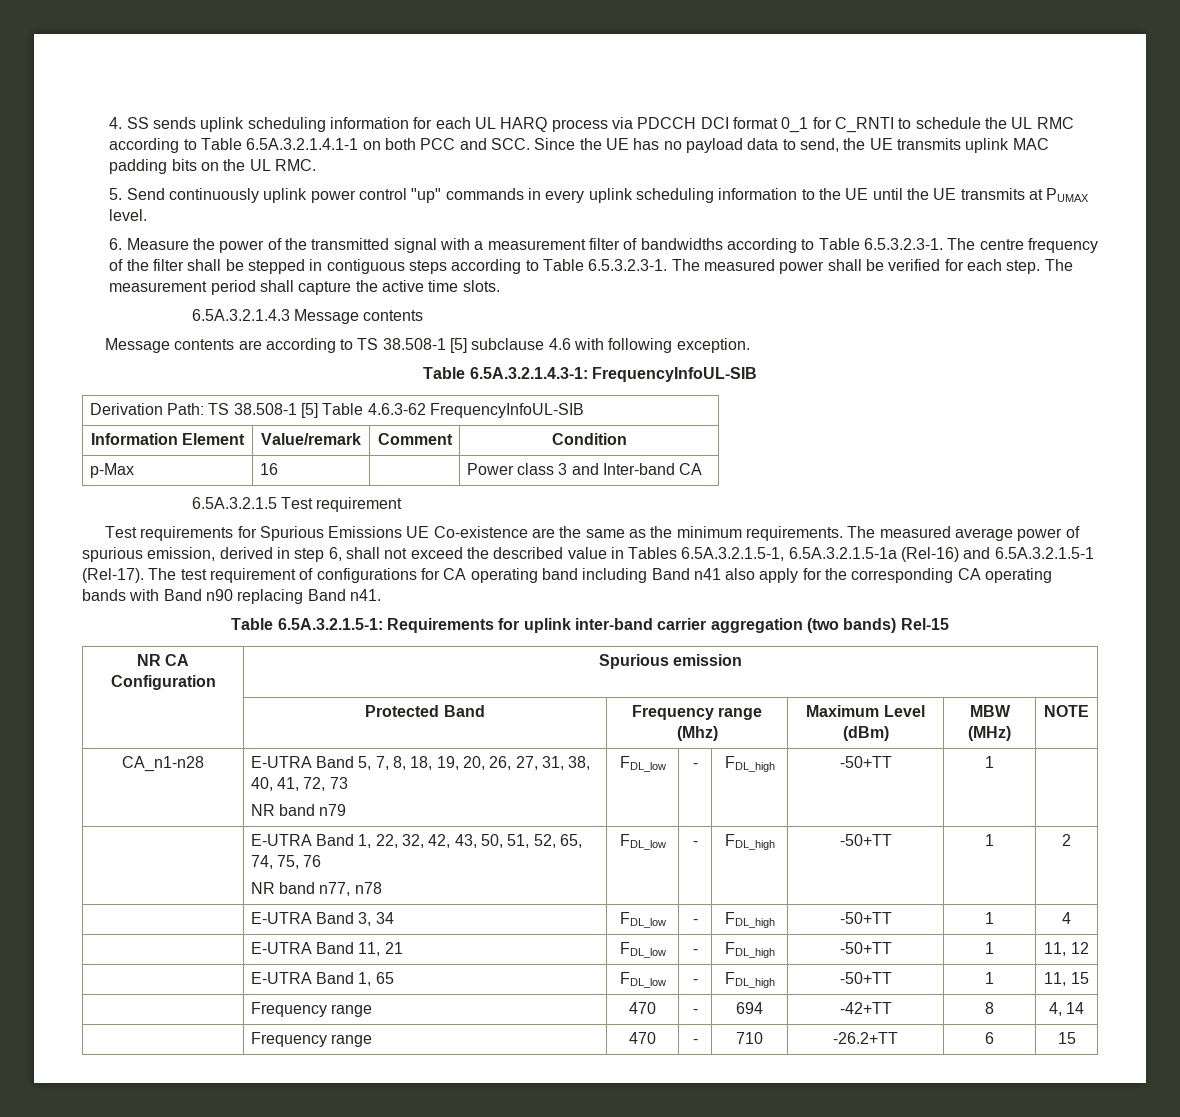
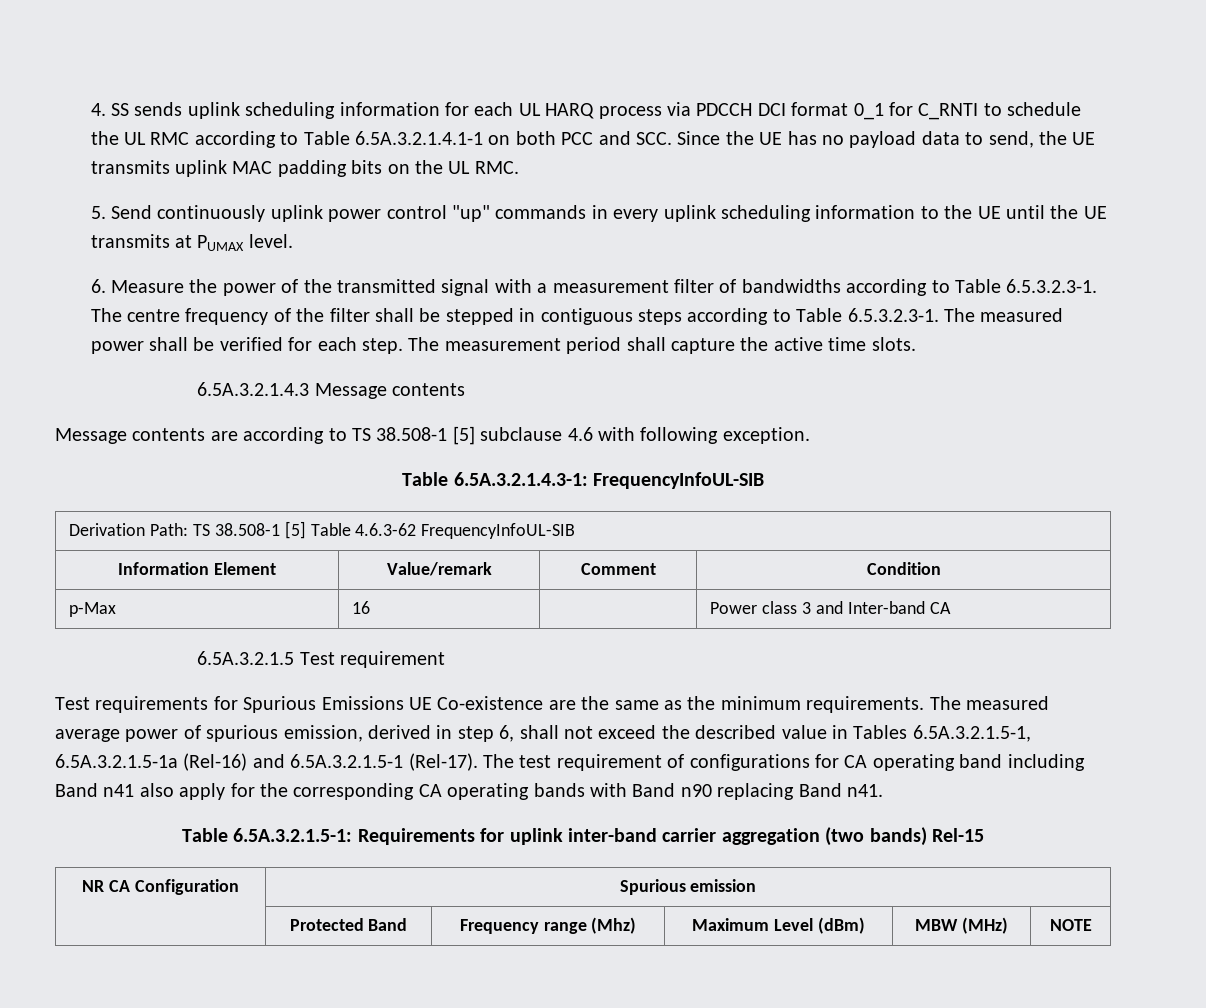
[122,756,204,772] [250,756,591,770] [250,777,348,791] [250,804,347,816] [619,756,666,772] [692,763,698,768] [724,756,775,772] [839,756,892,768] [985,756,994,768] [250,834,582,848] [250,855,322,869] [250,882,382,896] [619,834,666,850] [692,841,698,846] [724,834,775,850] [839,834,892,846] [985,834,994,846] [1062,834,1071,846] [250,912,394,926] [619,912,666,928] [692,919,698,924] [724,912,775,928] [839,912,892,924] [985,912,994,924] [1062,912,1071,924] [250,942,403,956] [619,942,666,958] [692,949,698,954] [724,942,775,958] [839,942,892,954] [985,942,994,954] [1044,942,1089,956] [250,972,394,986] [619,972,666,988] [692,979,698,984] [724,972,775,988] [839,972,892,984] [985,972,994,984] [1044,972,1089,986] [250,1002,373,1017] [629,1002,656,1014] [692,1009,698,1014] [736,1002,763,1014] [839,1002,892,1014] [985,1002,994,1014] [1048,1002,1085,1016] [250,1032,373,1047] [629,1032,656,1044] [692,1039,698,1044] [736,1032,763,1044] [833,1032,898,1044] [985,1032,994,1044] [1057,1032,1076,1044] // CA_n1-n28 | E-UTRA Band 5, 7, 8, 18, 19, 20, 26, 27, 31, 38, 40, 41, 72, 73 // NR band n79 | FDL_low | - | FDL_high | -50+TT | 1 | // | E-UTRA Band 1, 22, 32, 42, 43, 50, 51, 52, 65, 74, 75, 76 // NR band n77, n78 | FDL_low | - | FDL_high | -50+TT | 1 | 2 // | E-UTRA Band 3, 34 | FDL_low | - | FDL_high | -50+TT | 1 | 4 // | E-UTRA Band 11, 21 | FDL_low | - | FDL_high | -50+TT | 1 | 11, 12 // | E-UTRA Band 1, 65 | FDL_low | - | FDL_high | -50+TT | 1 | 11, 15 // | Frequency range | 470 | - | 694 | -42+TT | 8 | 4, 14 // | Frequency range | 470 | - | 710 | -26.2+TT | 6 | 15 -> (1092, 925) none

